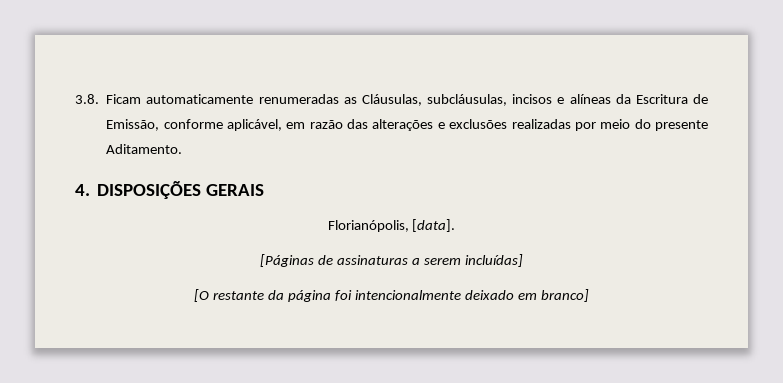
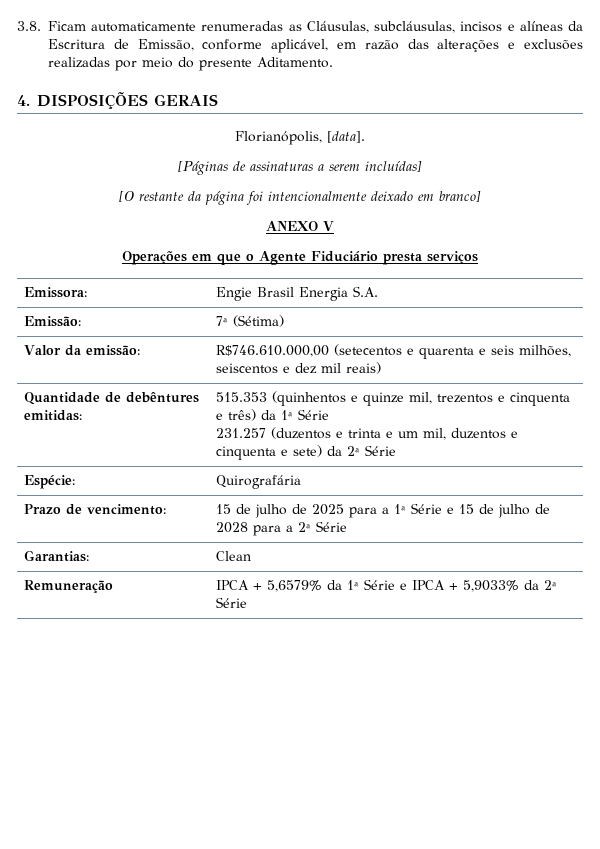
(589, 295) none -> [266,221,334,231] [122,251,478,265] [23,287,87,298] [215,286,378,301] [23,316,81,327] [215,315,284,327] [23,345,140,356] [215,344,571,359] [215,362,381,374] [23,392,199,405] [23,410,82,421] [215,391,570,406] [215,409,329,421] [215,427,518,440] [215,445,396,460] [23,475,75,489] [215,475,301,489] [23,504,166,515] [215,503,550,518] [215,521,347,536] [23,550,89,562] [215,551,251,561] [23,580,113,593] [215,579,557,592] [215,597,247,608] // ANEXO V // Operações em que o Agente Fiduciário presta serviços // Emissora: | Engie Brasil Energia S.A. // Emissão: | 7ª (Sétima) // Valor da emissão: | R$746.610.000,00 (setecentos e quarenta e seis milhões, seiscentos e dez mil reais) // Quantidade de debêntures emitidas: | 515.353 (quinhentos e quinze mil, trezentos e cinquenta e três) da 1ª Série // 231.257 (duzentos e trinta e um mil, duzentos e cinquenta e sete) da 2ª Série // Espécie: | Quirografária // Prazo de vencimento: | 15 de julho de 2025 para a 1ª Série e 15 de julho de 2028 para a 2ª Série // Garantias: | Clean // Remuneração | IPCA + 5,6579% da 1ª Série e IPCA + 5,9033% da 2ª Série

